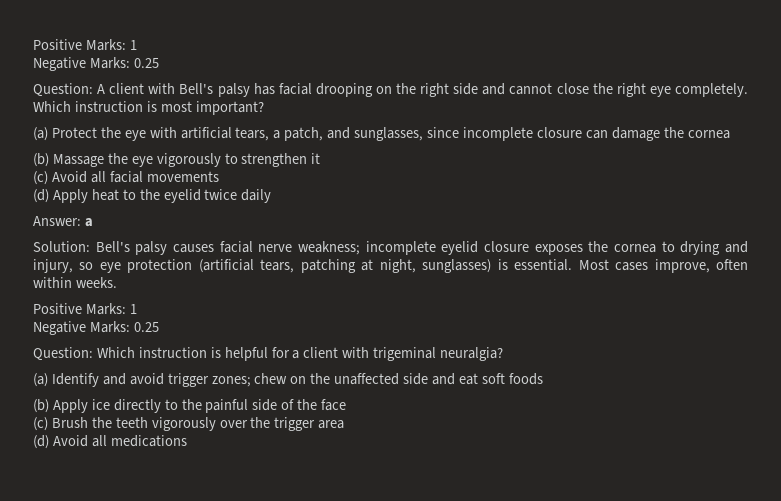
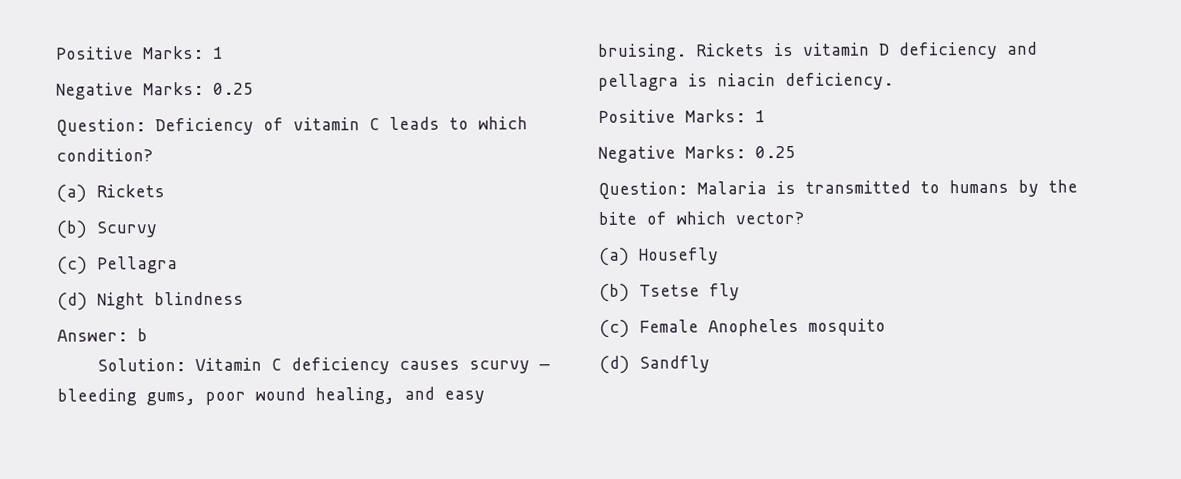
[33,39,137,51] [33,57,159,71] [33,83,748,97] [33,101,264,115] [33,127,730,141] [33,153,321,167] [33,171,219,185] [33,189,272,203] Positive Marks: 1 // Negative Marks: 0.25 // Question: A client with Bell's palsy has facial drooping on the right side and cannot close the right eye completely. Which instruction is most important? // (a) Protect the eye with artificial tears, a patch, and sunglasses, since incomplete closure can damage the cornea // (b) Massage the eye vigorously to strengthen it // (c) Avoid all facial movements // (d) Apply heat to the eyelid twice daily -> [56,45,224,60] [56,81,254,100] [56,116,528,137] [56,148,153,162] [56,184,165,203] [56,220,157,239] [57,256,178,275] [57,291,244,311] Positive Marks: 1 // Negative Marks: 0.25 // Question: Deficiency of vitamin C leads to which condition? // (a) Rickets // (b) Scurvy // (c) Pellagra // (d) Night blindness
[84,218,93,227] a -> [137,328,148,342] b
[95,241,748,255] [33,259,748,273] [33,277,117,288] [33,303,137,315] [33,321,159,335] [33,347,504,361] [33,373,543,387] [33,399,347,413] [33,417,345,431] [33,435,187,449] Bell's palsy causes facial nerve weakness; incomplete eyelid closure exposes the cornea to drying and injury, so eye protection (artificial tears, patching at night, sunglasses) is essential. Most cases improve, often within weeks. // Positive Marks: 1 // Negative Marks: 0.25 // Question: Which instruction is helpful for a client with trigeminal neuralgia? // (a) Identify and avoid trigger zones; chew on the unaffected side and eat soft foods // (b) Apply ice directly to the painful side of the face // (c) Brush the teeth vigorously over the trigger area // (d) Avoid all medications -> [194,357,550,375] [57,386,485,406] [598,41,1038,61] [598,72,894,91] [598,109,766,123] [598,145,796,163] [598,179,1078,200] [598,211,804,225] [599,247,719,266] [599,283,740,302] [599,318,886,338] [599,355,710,374] Vitamin C deficiency causes scurvy — bleeding gums, poor wound healing, and easy bruising. Rickets is vitamin D deficiency and pellagra is niacin deficiency. // Positive Marks: 1 // Negative Marks: 0.25 // Question: Malaria is transmitted to humans by the bite of which vector? // (a) Housefly // (b) Tsetse fly // (c) Female Anopheles mosquito // (d) Sandfly

